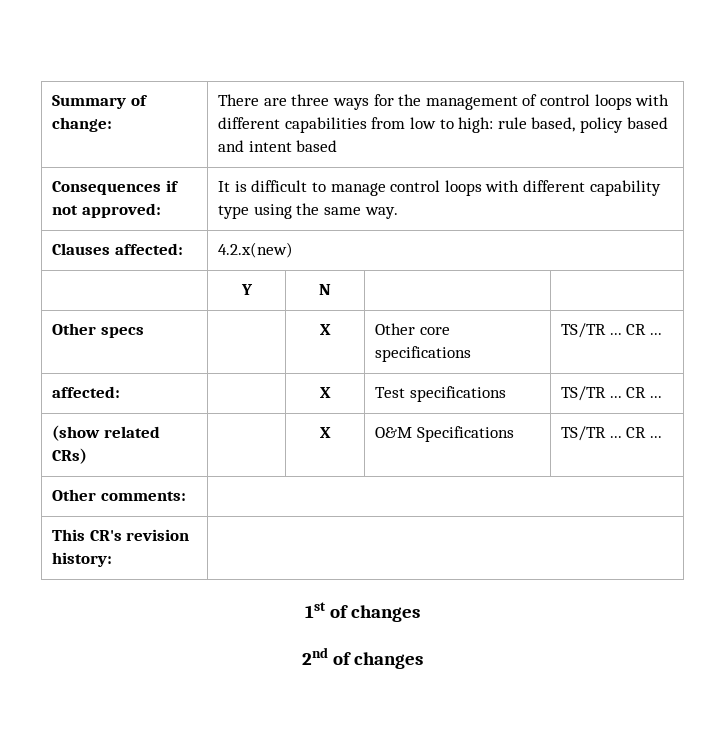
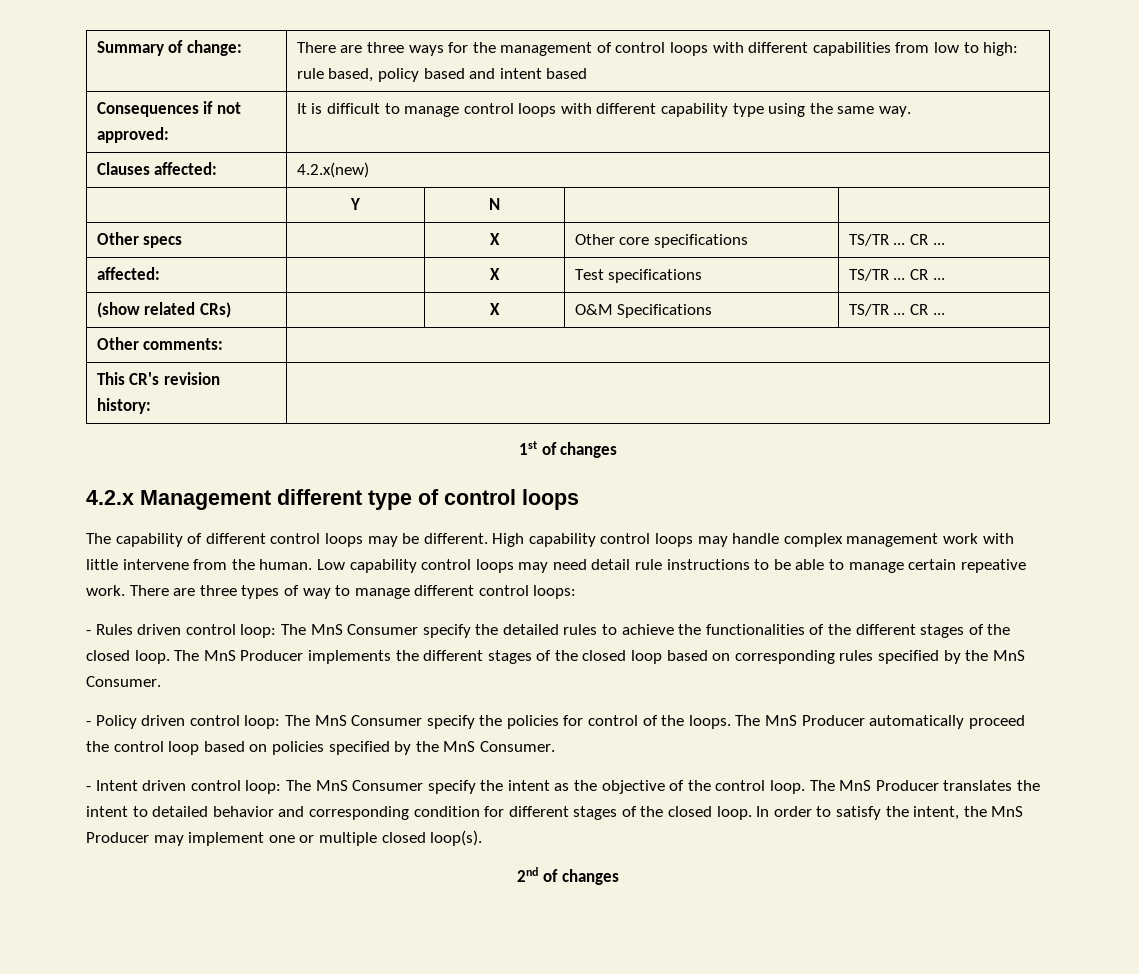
(421, 613) none -> [86,489,579,510] [86,533,1014,547] [86,559,1026,573] [86,585,577,599] [86,624,1011,638] [86,650,1025,664] [86,676,161,687] [86,715,1025,729] [86,741,555,755] [86,780,1040,794] [86,806,1024,820] [86,830,483,846] // 4.2.x Management different type of control loops // The capability of different control loops may be different. High capability control loops may handle complex management work with little intervene from the human. Low capability control loops may need detail rule instructions to be able to manage certain repeative work. There are three types of way to manage different control loops: // - Rules driven control loop: The MnS Consumer specify the detailed rules to achieve the functionalities of the different stages of the closed loop. The MnS Producer implements the different stages of the closed loop based on corresponding rules specified by the MnS Consumer. // - Policy driven control loop: The MnS Consumer specify the policies for control of the loops. The MnS Producer automatically proceed the control loop based on policies specified by the MnS Consumer. // - Intent driven control loop: The MnS Consumer specify the intent as the objective of the control loop. The MnS Producer translates the intent to detailed behavior and corresponding condition for different stages of the closed loop. In order to satisfy the intent, the MnS Producer may implement one or multiple closed loop(s).

